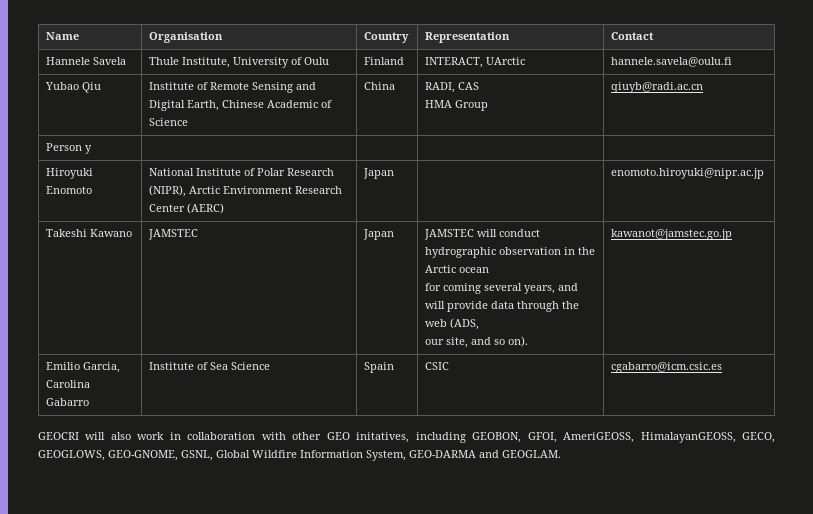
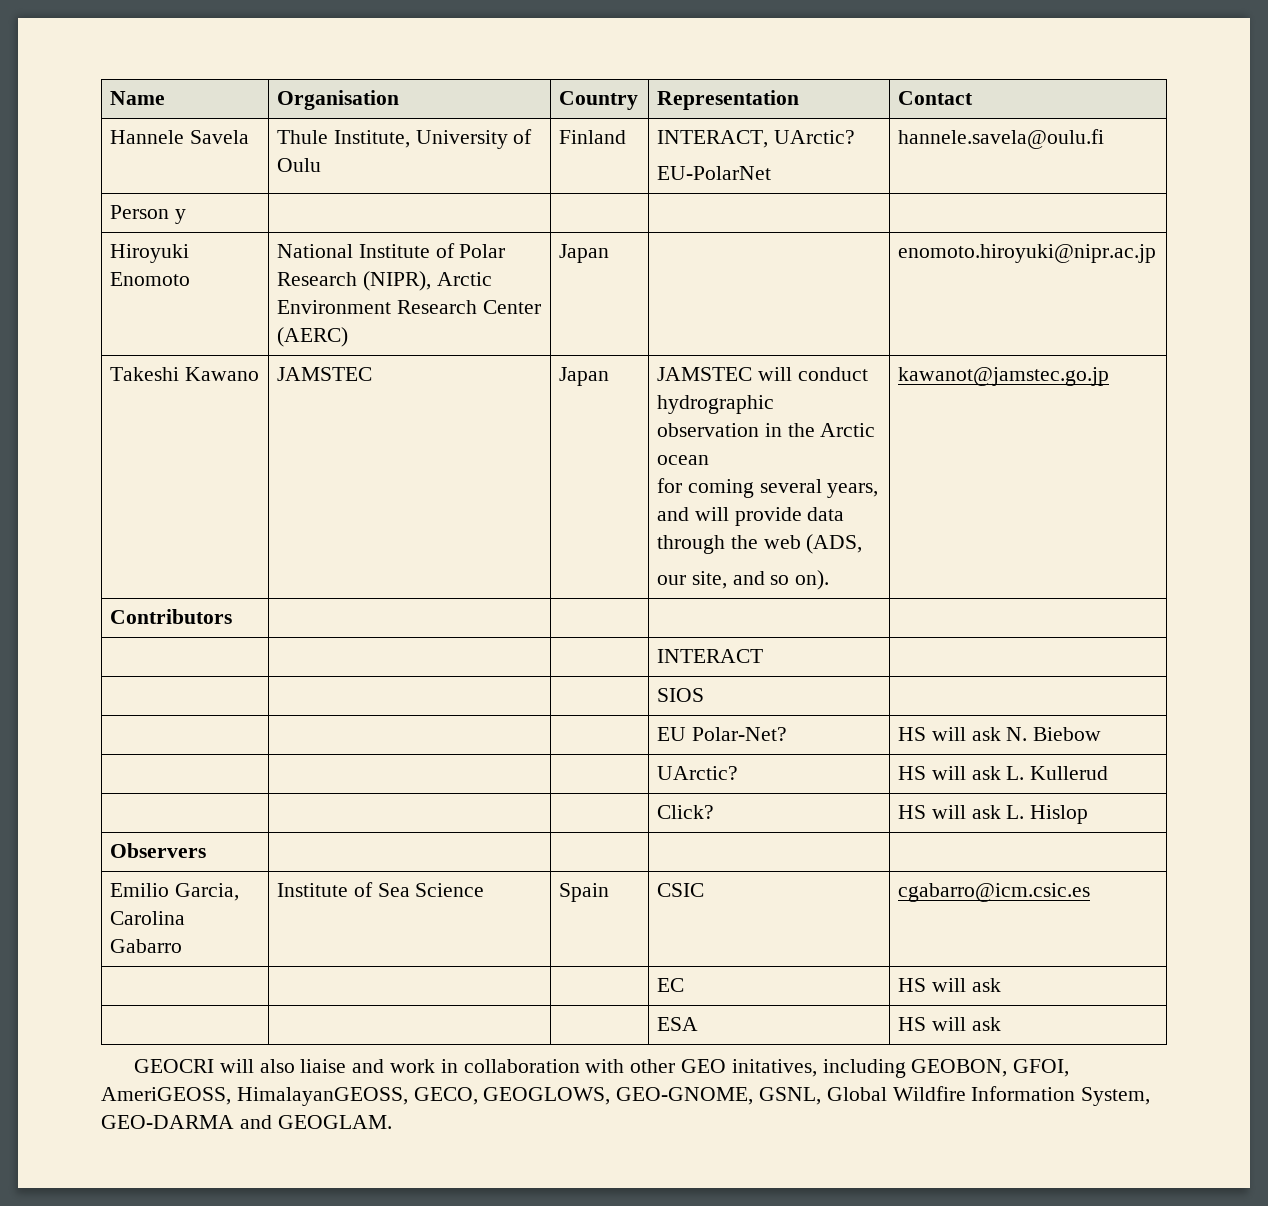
[486,57,526,65] UArctic -> [773,130,855,144] [656,166,771,180] UArctic? // EU-PolarNet
[45,82,102,93] [149,82,317,93] [149,100,333,111] [149,118,189,126] [364,82,396,90] [425,82,480,93] [425,100,489,111] [611,82,704,93] // Yubao Qiu | Institute of Remote Sensing and Digital Earth, Chinese Academic of Science | China | RADI, CAS // HMA Group | qiuyb@radi.ac.cn -> (1104, 139) none
(733, 234) none -> [109,609,232,624] [656,649,763,663] [656,688,704,702] [656,727,787,741] [897,727,1102,741] [656,766,738,780] [897,766,1109,780] [656,805,714,819] [897,805,1089,824] [109,843,206,858] // Contributors | | | | // | | | INTERACT | // | | | SIOS | // | | | EU Polar-Net? | HS will ask N. Biebow // | | | UArctic? | HS will ask L. Kullerud // | | | Click? | HS will ask L. Hislop // Observers | | | |
(723, 367) none -> [656,978,684,992] [897,978,1001,992] [656,1017,698,1031] [897,1017,1001,1031] // | | | EC | HS will ask // | | | ESA | HS will ask
(131, 436) none -> [300,1059,385,1073] liaise and

